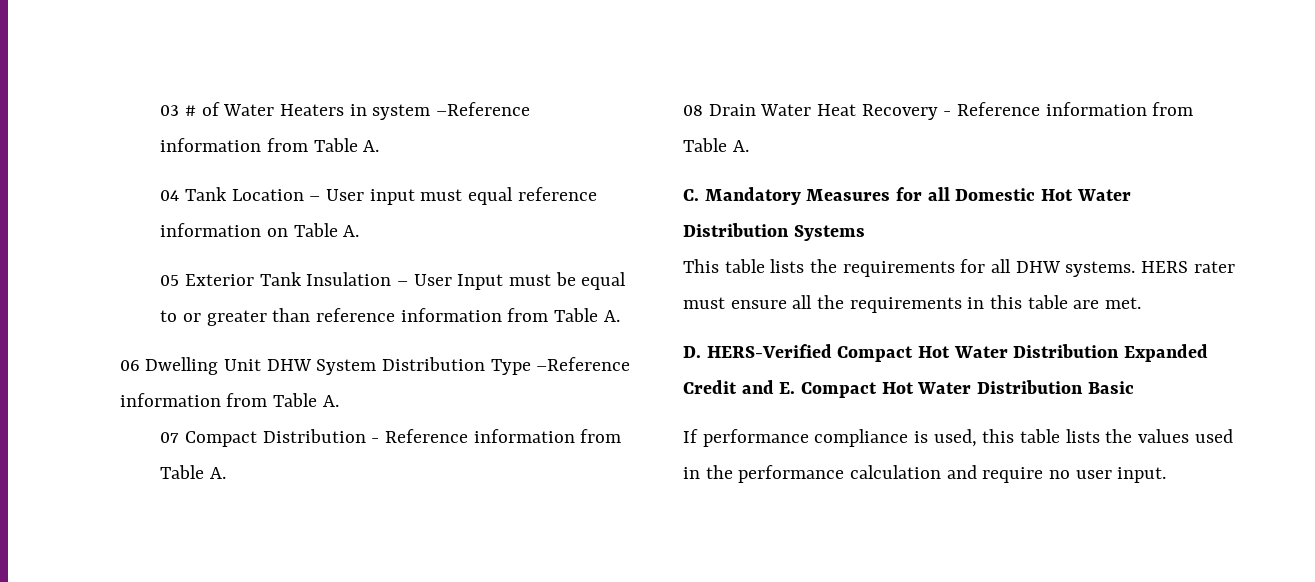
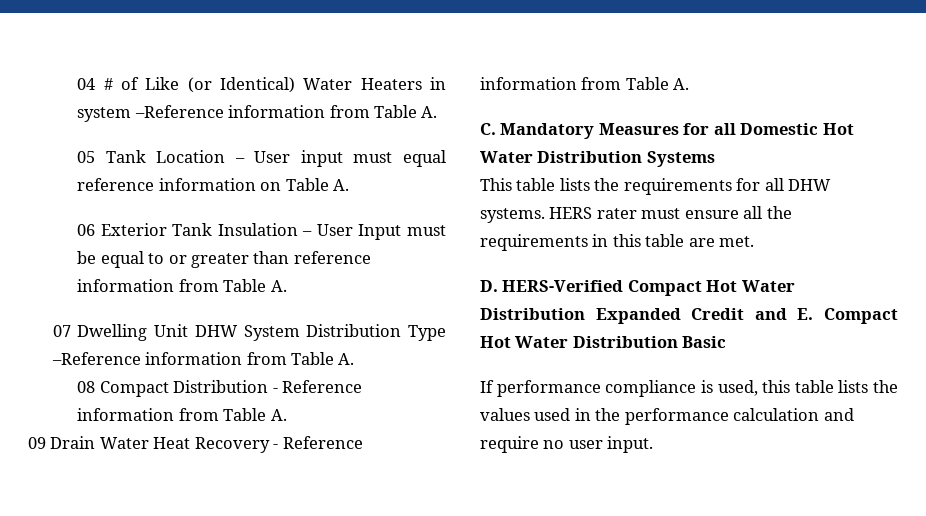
[160,105,180,116] 03 -> [77,78,96,90] 04
(220, 109) none -> [145,77,295,93] Like (or Identical)
[160,190,180,201] 04 -> [77,151,96,163] 05
[160,275,180,286] 05 -> [77,224,96,236] 06
[119,360,140,371] 06 -> [52,325,71,337] 07
[160,432,180,443] 07 -> [77,381,96,393] 08
[683,105,703,116] 08 -> [28,437,46,449] 09

